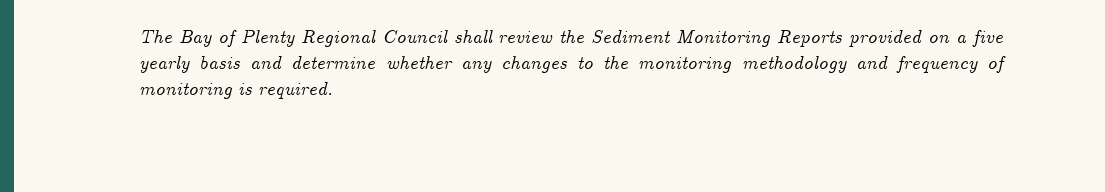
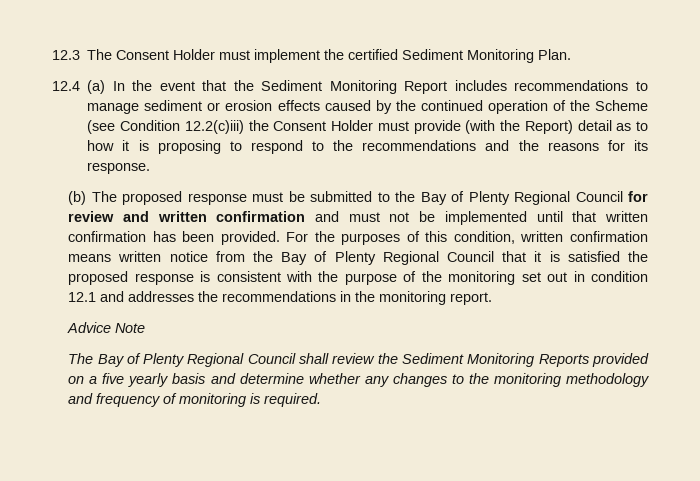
(138, 36) none -> [52,49,572,63] [52,80,648,94] [87,100,648,114] [87,120,648,134] [87,140,648,154] [87,162,151,174] [68,191,649,205] [68,211,648,225] [68,231,648,245] [68,251,649,265] [68,271,648,285] [68,291,493,305] [67,322,146,333] 12.3 The Consent Holder must implement the certified Sediment Monitoring Plan. // 12.4 (a) In the event that the Sediment Monitoring Report includes recommendations to manage sediment or erosion effects caused by the continued operation of the Scheme (see Condition 12.2(c)iii) the Consent Holder must provide (with the Report) detail as to how it is proposing to respond to the recommendations and the reasons for its response. // (b) The proposed response must be submitted to the Bay of Plenty Regional Council for review and written confirmation and must not be implemented until that written confirmation has been provided. For the purposes of this condition, written confirmation means written notice from the Bay of Plenty Regional Council that it is satisfied the proposed response is consistent with the purpose of the monitoring set out in condition 12.1 and addresses the recommendations in the monitoring report. // Advice Note //

